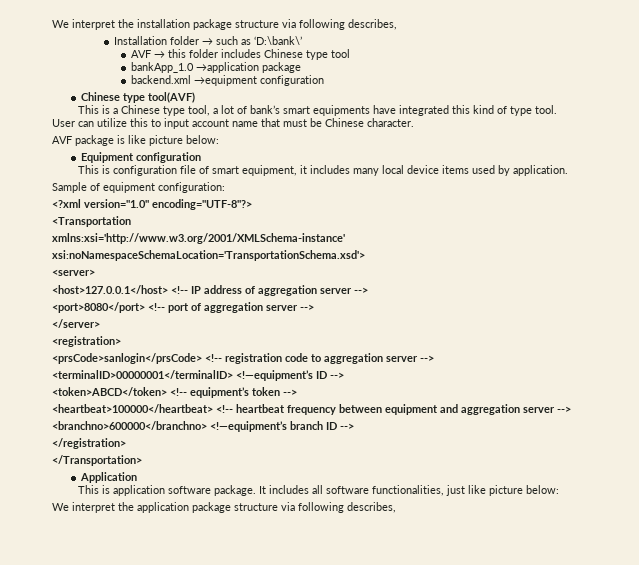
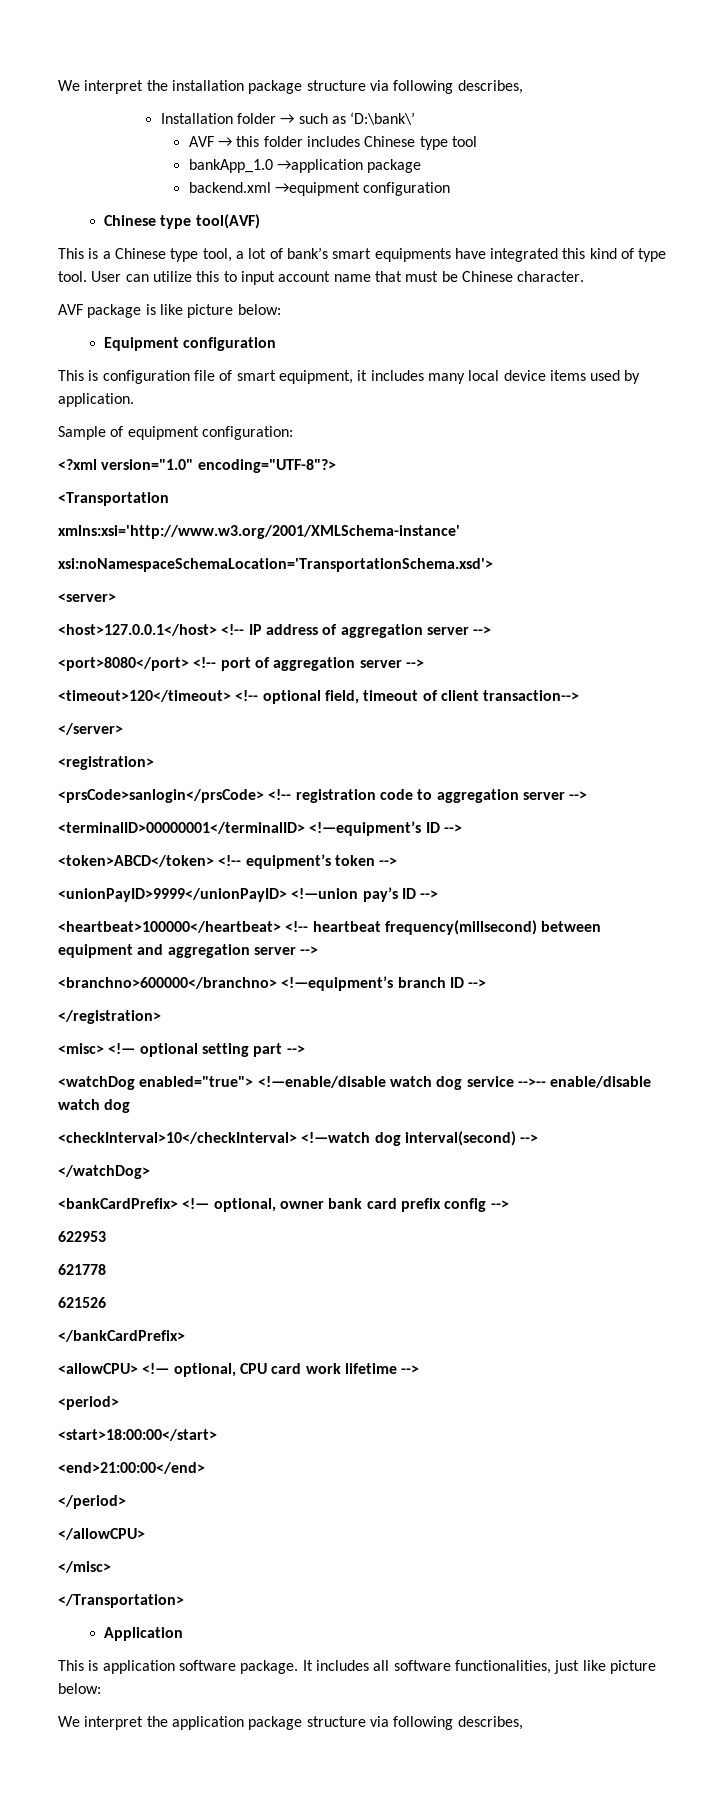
(314, 307) none -> [58,690,580,704] // <timeout>120</timeout> <!-- optional field, timeout of client transaction-->
(297, 392) none -> [58,887,439,902] // <unionPayID>9999</unionPayID> <!—union pay’s ID -->
[287,405,336,415] frequency -> [384,920,537,935] frequency(millsecond)
(126, 443) none -> [58,1043,305,1057] [58,1076,652,1090] [58,1099,131,1113] [58,1131,539,1146] [58,1165,150,1179] [58,1198,509,1212] [58,1231,106,1242] [58,1264,106,1275] [58,1297,106,1308] [58,1330,185,1342] [58,1363,420,1377] [58,1396,119,1410] [58,1429,217,1441] [58,1462,205,1474] [58,1495,126,1509] [58,1528,145,1540] [58,1561,111,1573] // <misc> <!— optional setting part --> // <watchDog enabled="true"> <!—enable/disable watch dog service -->-- enable/disable watch dog // <checkInterval>10</checkInterval> <!—watch dog interval(second) --> // </watchDog> // <bankCardPrefix> <!— optional, owner bank card prefix config --> // 622953 // 621778 // 621526 // </bankCardPrefix> // <allowCPU> <!— optional, CPU card work lifetime --> // <period> // <start>18:00:00</start> // <end>21:00:00</end> // </period> // </allowCPU> // </misc>

